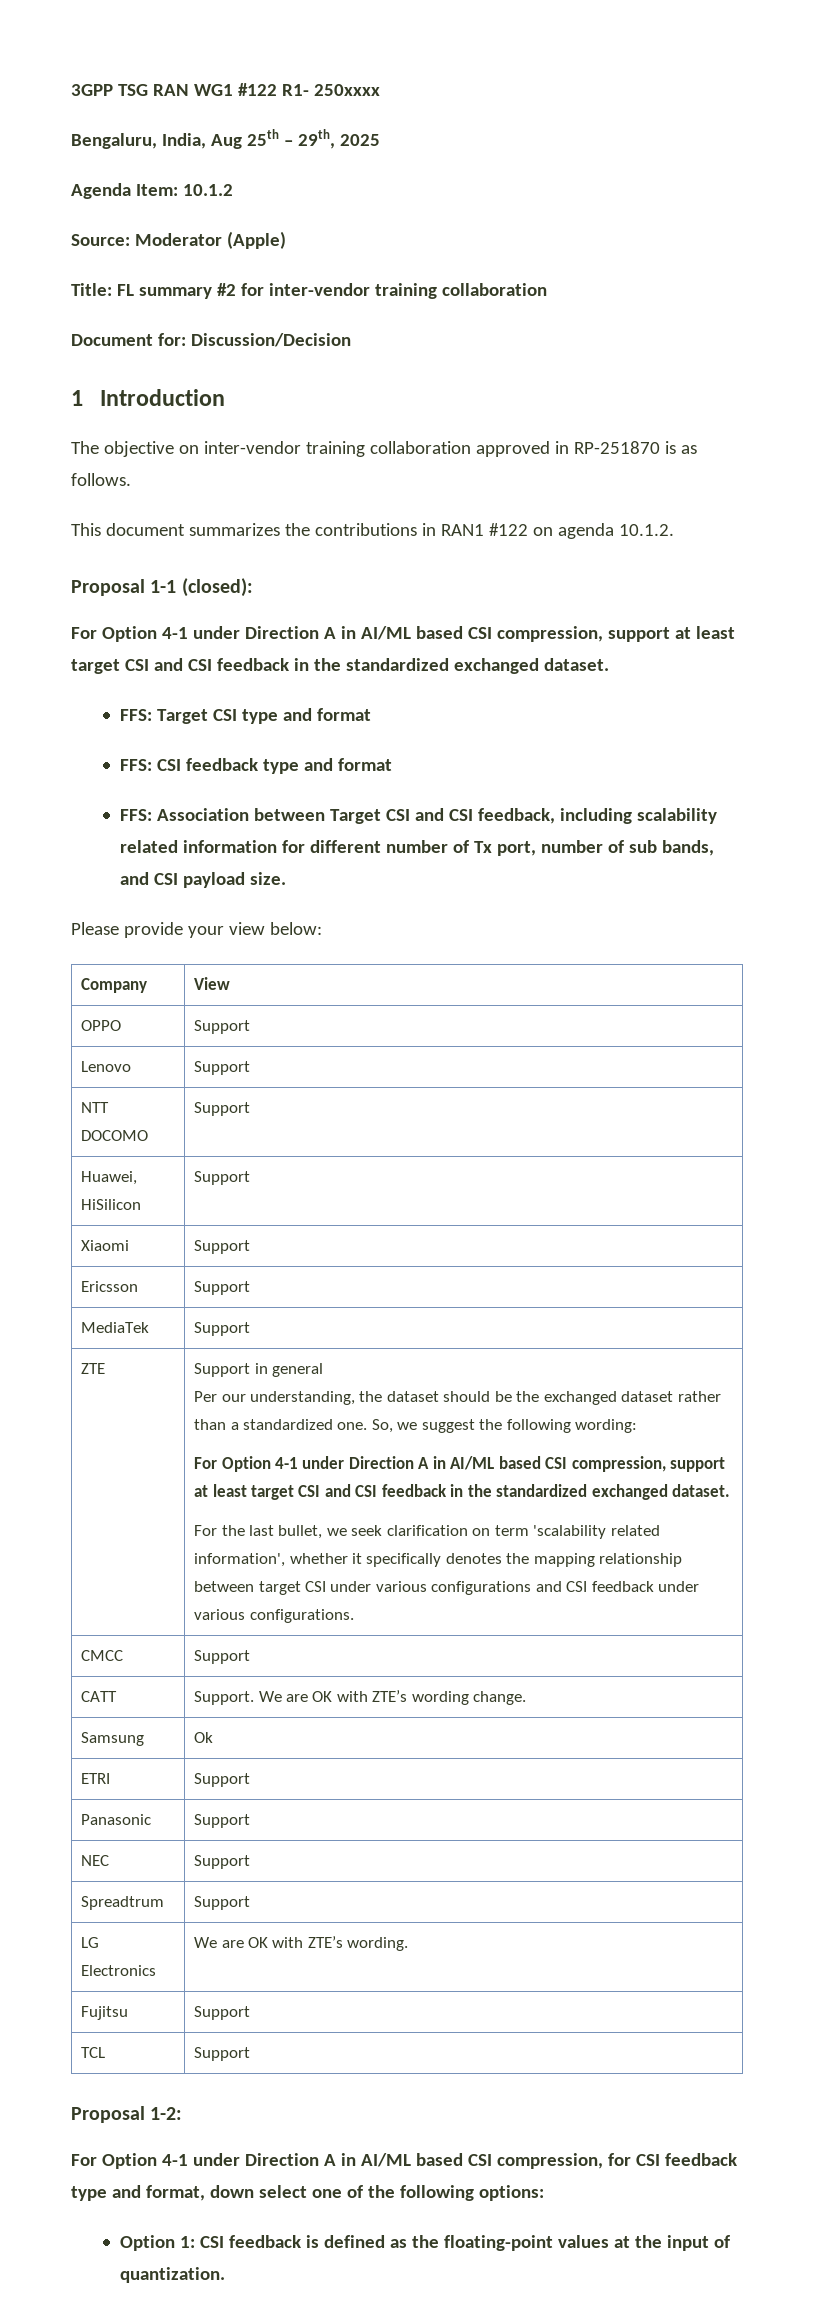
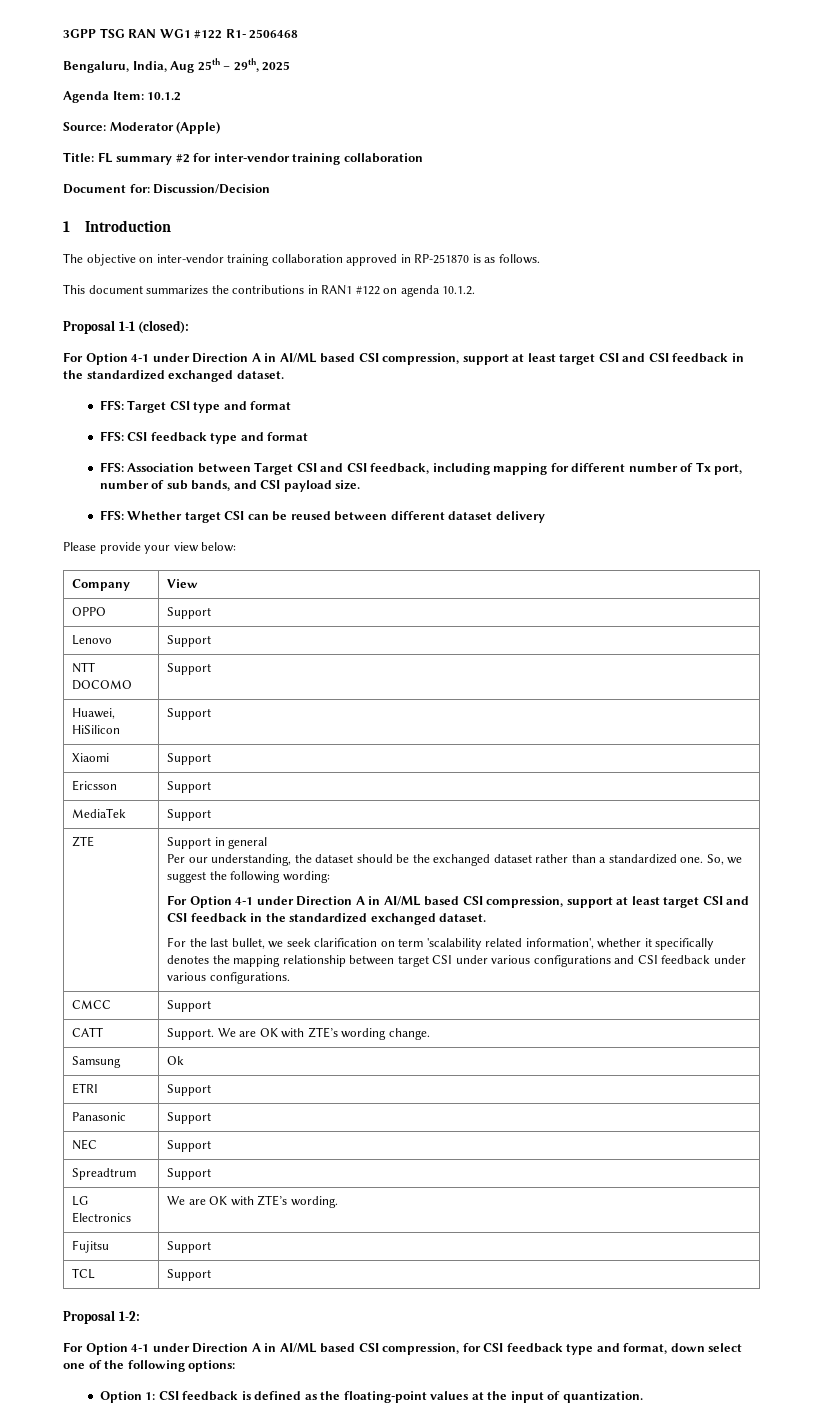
[313,84,380,96] 250xxxx -> [249,29,299,39] 2506468
[636,808,717,824] [119,840,277,853] scalability related information -> [493,463,548,475] mapping
(286, 878) none -> [99,510,545,523] // FFS: Whether target CSI can be reused between different dataset delivery

